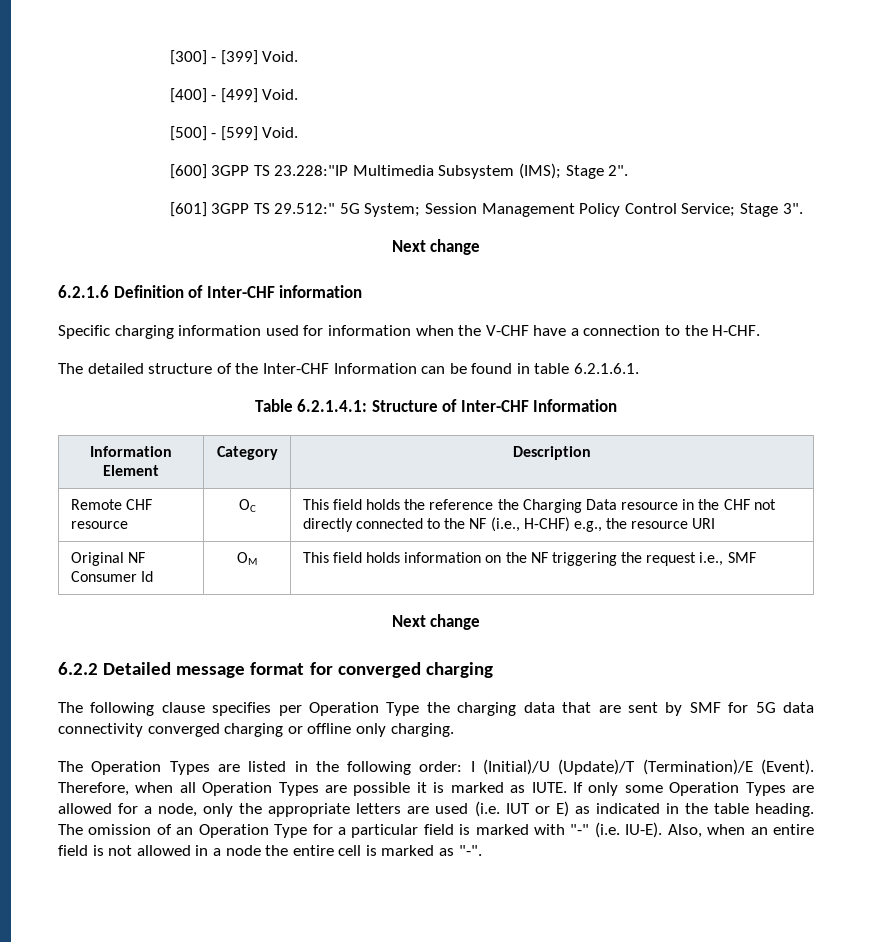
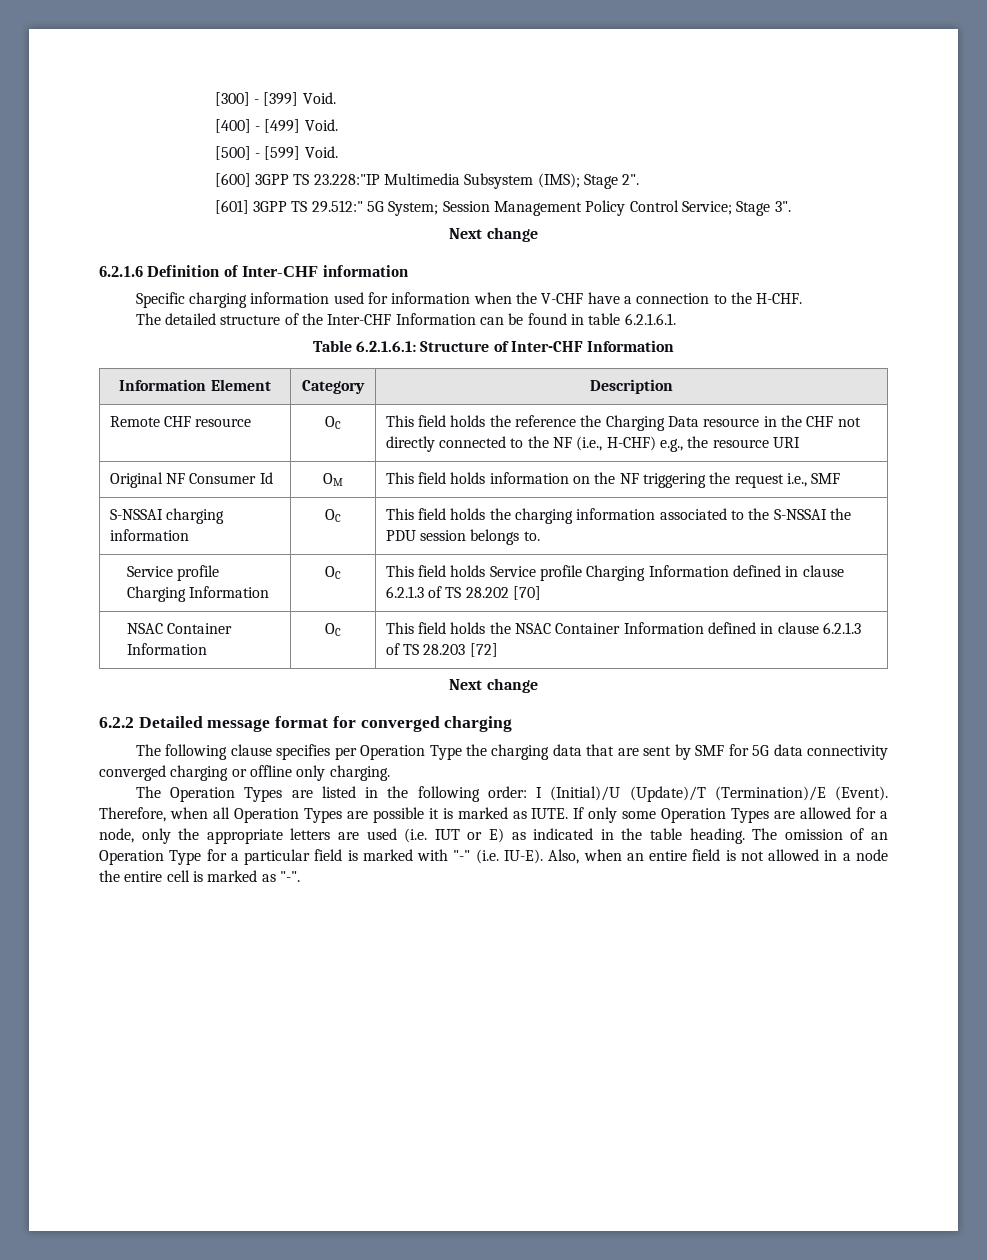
[297,399,368,412] 6.2.1.4.1: -> [356,341,417,352] 6.2.1.6.1:
(756, 557) none -> [109,508,225,524] [109,529,189,541] [325,509,341,522] [385,508,851,524] [385,529,540,545] [127,565,220,581] [127,586,270,602] [325,566,341,579] [385,565,844,581] [385,586,542,600] [127,623,233,634] [127,643,208,655] [325,623,341,636] [385,622,861,634] [385,643,498,657] // S-NSSAI charging information | OC | This field holds the charging information associated to the S-NSSAI the PDU session belongs to. // Service profile Charging Information | OC | This field holds Service profile Charging Information defined in clause 6.2.1.3 of TS 28.202 [70] // NSAC Container Information | OC | This field holds the NSAC Container Information defined in clause 6.2.1.3 of TS 28.203 [72]

